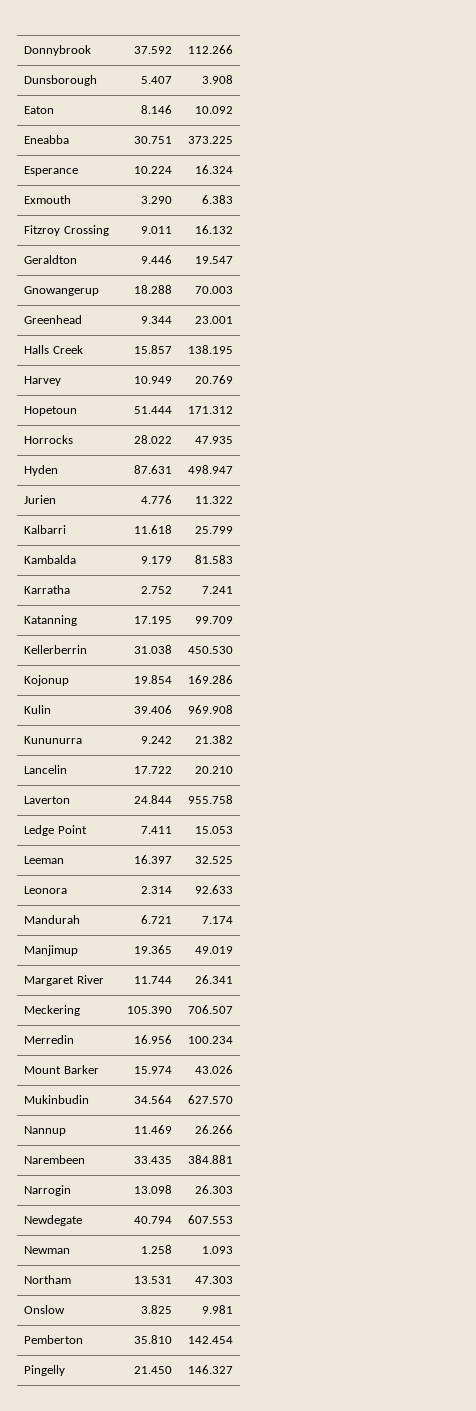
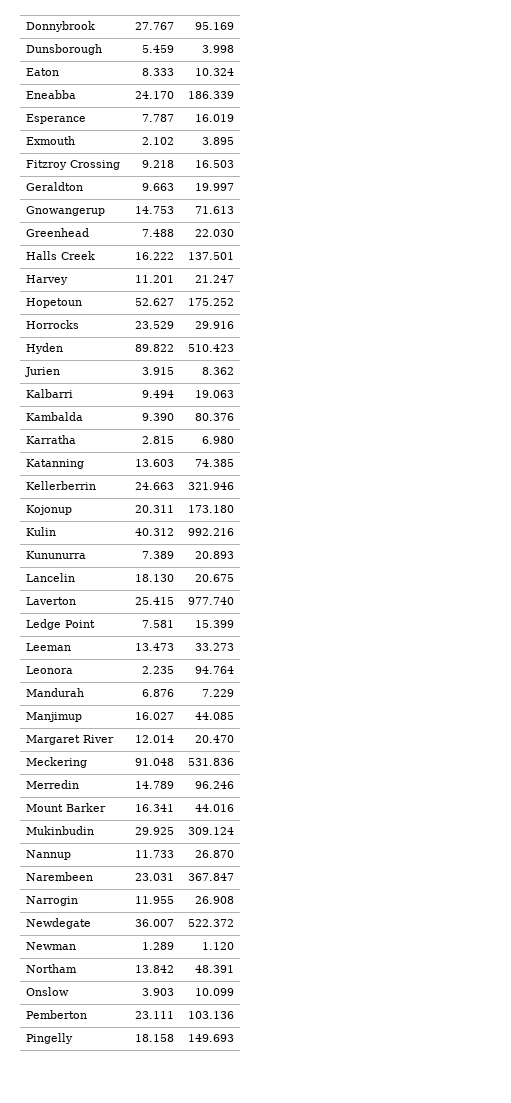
[133,46,172,54] [187,45,233,54] 37.592 | 112.266 -> [134,22,174,30] [194,22,234,30] 27.767 | 95.169
[140,76,172,84] [201,75,233,84] 5.407 | 3.908 -> [141,45,174,53] [201,45,234,53] 5.459 | 3.998
[140,105,172,114] [194,106,233,114] 8.146 | 10.092 -> [141,68,174,76] [194,68,234,76] 8.333 | 10.324
[133,136,172,144] [187,136,233,144] 30.751 | 373.225 -> [134,91,174,99] [187,91,234,99] 24.170 | 186.339
[133,166,172,174] [194,165,233,174] 10.224 | 16.324 -> [141,114,174,122] [194,114,234,122] 7.787 | 16.019
[140,196,172,204] [201,195,233,204] 3.290 | 6.383 -> [141,137,174,145] [201,137,234,145] 2.102 | 3.895
[140,226,172,234] [194,225,233,234] 9.011 | 16.132 -> [141,160,174,168] [194,160,234,168] 9.218 | 16.503
[140,255,172,264] [194,256,233,264] 9.446 | 19.547 -> [141,183,174,191] [194,183,234,191] 9.663 | 19.997
[133,285,172,294] [194,286,233,294] 18.288 | 70.003 -> [134,206,174,214] [194,206,234,214] 14.753 | 71.613
[140,316,172,324] [194,316,233,324] 9.344 | 23.001 -> [141,229,174,237] [194,229,234,237] 7.488 | 22.030
[133,345,172,354] [187,345,233,354] 15.857 | 138.195 -> [134,252,174,260] [187,252,234,260] 16.222 | 137.501
[133,376,172,384] [194,375,233,384] 10.949 | 20.769 -> [134,275,174,283] [194,275,234,283] 11.201 | 21.247
[133,406,172,414] [187,406,233,414] 51.444 | 171.312 -> [134,298,174,306] [187,298,234,306] 52.627 | 175.252
[133,435,172,444] [194,436,233,444] 28.022 | 47.935 -> [134,321,174,329] [194,321,234,329] 23.529 | 29.916
[133,465,172,474] [187,465,233,474] 87.631 | 498.947 -> [134,344,174,352] [187,344,234,352] 89.822 | 510.423
[140,495,172,504] [194,496,233,504] 4.776 | 11.322 -> [141,367,174,375] [201,367,234,375] 3.915 | 8.362
[133,525,172,534] [194,526,233,534] 11.618 | 25.799 -> [141,390,174,398] [194,390,234,398] 9.494 | 19.063
[140,556,172,564] [194,555,233,564] 9.179 | 81.583 -> [141,413,174,421] [194,413,234,421] 9.390 | 80.376
[140,586,172,594] [201,586,233,594] 2.752 | 7.241 -> [141,436,174,444] [201,436,234,444] 2.815 | 6.980
[133,616,172,624] [194,616,233,624] 17.195 | 99.709 -> [134,459,174,467] [194,459,234,467] 13.603 | 74.385
[133,645,172,654] [187,646,233,654] 31.038 | 450.530 -> [134,482,174,490] [187,482,234,490] 24.663 | 321.946
[133,675,172,684] [187,675,233,684] 19.854 | 169.286 -> [134,505,174,513] [187,505,234,513] 20.311 | 173.180
[133,705,172,714] [187,705,233,714] 39.406 | 969.908 -> [134,528,174,536] [187,528,234,536] 40.312 | 992.216
[140,736,172,744] [194,735,233,744] 9.242 | 21.382 -> [141,551,174,559] [194,551,234,559] 7.389 | 20.893
[133,766,172,774] [194,766,233,774] 17.722 | 20.210 -> [134,574,174,582] [194,574,234,582] 18.130 | 20.675
[133,795,172,804] [187,795,233,804] 24.844 | 955.758 -> [134,597,174,605] [187,597,234,605] 25.415 | 977.740
[140,826,172,834] [194,826,233,834] 7.411 | 15.053 -> [141,620,174,628] [194,620,234,628] 7.581 | 15.399
[133,855,172,864] [194,856,233,864] 16.397 | 32.525 -> [134,643,174,651] [194,643,234,651] 13.473 | 33.273
[140,886,172,894] [194,885,233,894] 2.314 | 92.633 -> [141,666,174,674] [194,666,234,674] 2.235 | 94.764
[140,915,172,924] [201,916,233,924] 6.721 | 7.174 -> [141,689,174,697] [201,689,234,697] 6.876 | 7.229
[133,945,172,954] [194,946,233,954] 19.365 | 49.019 -> [134,712,174,720] [194,712,234,720] 16.027 | 44.085
[133,976,172,984] [194,975,233,984] 11.744 | 26.341 -> [134,735,174,743] [194,735,234,743] 12.014 | 20.470
[126,1006,172,1014] [187,1005,233,1014] 105.390 | 706.507 -> [134,758,174,766] [187,758,234,766] 91.048 | 531.836
[133,1035,172,1044] [187,1036,233,1044] 16.956 | 100.234 -> [134,781,174,789] [194,781,234,789] 14.789 | 96.246
[133,1066,172,1074] [194,1065,233,1074] 15.974 | 43.026 -> [134,804,174,812] [194,804,234,812] 16.341 | 44.016
[133,1095,172,1104] [187,1095,233,1104] 34.564 | 627.570 -> [134,827,174,835] [187,827,234,835] 29.925 | 309.124
[133,1125,172,1134] [194,1125,233,1134] 11.469 | 26.266 -> [134,850,174,858] [194,850,234,858] 11.733 | 26.870
[133,1156,172,1164] [187,1155,233,1164] 33.435 | 384.881 -> [134,873,174,881] [187,873,234,881] 23.031 | 367.847
[133,1185,172,1194] [194,1185,233,1194] 13.098 | 26.303 -> [134,896,174,904] [194,896,234,904] 11.955 | 26.908
[133,1216,172,1224] [187,1215,233,1224] 40.794 | 607.553 -> [134,919,174,927] [187,919,234,927] 36.007 | 522.372
[140,1245,172,1254] [201,1246,233,1254] 1.258 | 1.093 -> [141,942,174,950] [201,942,234,950] 1.289 | 1.120
[133,1276,172,1284] [194,1276,233,1284] 13.531 | 47.303 -> [134,965,174,973] [194,965,234,973] 13.842 | 48.391
[140,1305,172,1314] [201,1305,233,1314] 3.825 | 9.981 -> [141,988,174,996] [194,988,234,996] 3.903 | 10.099
[133,1335,172,1344] [187,1336,233,1344] 35.810 | 142.454 -> [134,1011,174,1019] [187,1011,234,1019] 23.111 | 103.136
[133,1366,172,1374] [187,1365,233,1374] 21.450 | 146.327 -> [134,1034,174,1042] [187,1034,234,1042] 18.158 | 149.693

